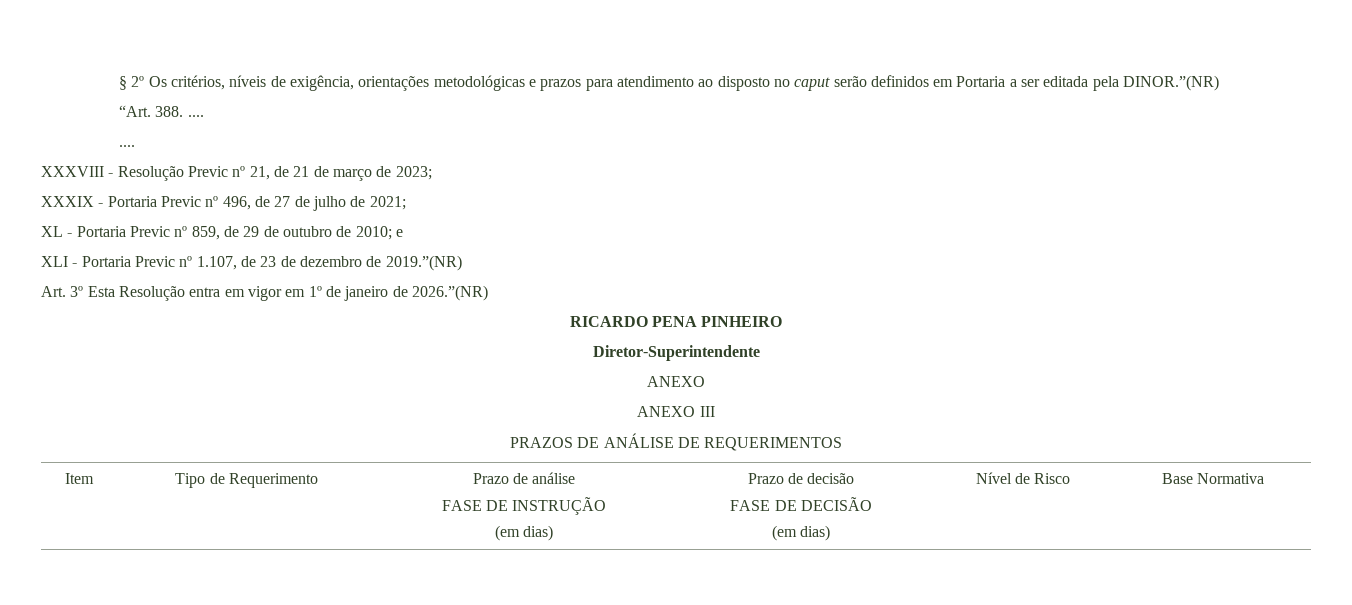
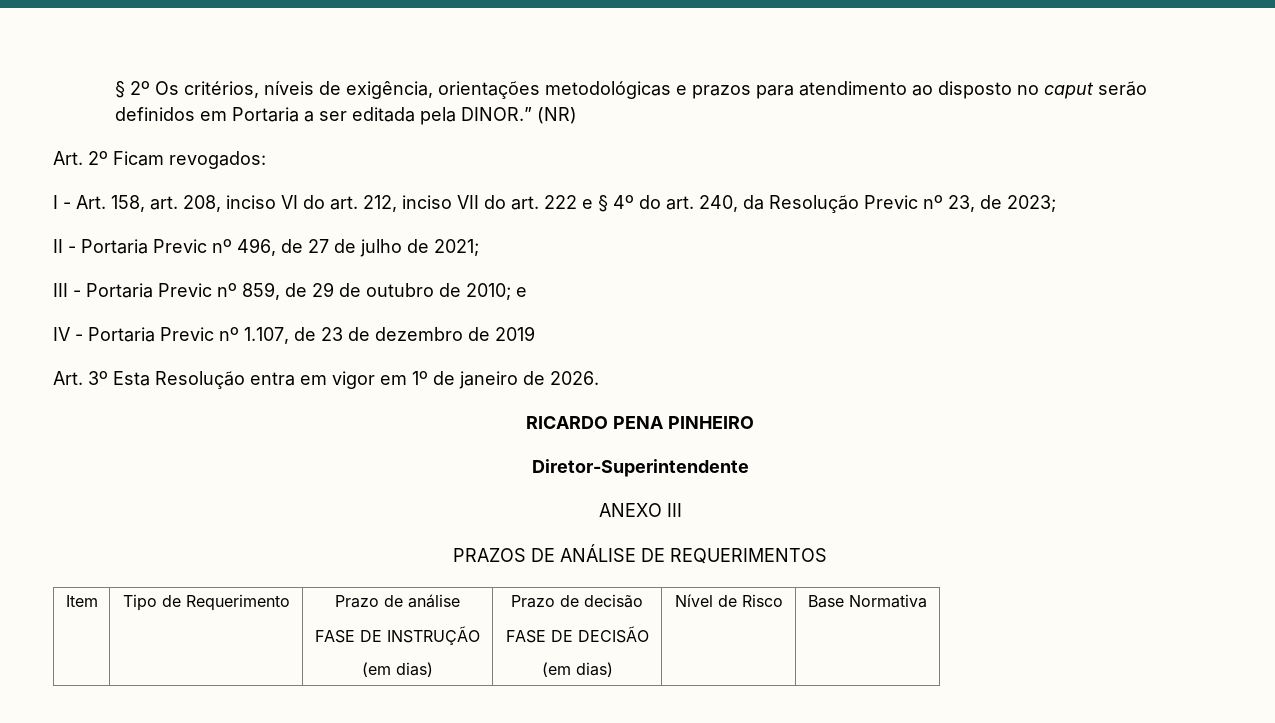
[1123,75,1220,91] [119,105,204,117] [119,145,136,147] [41,166,372,181] DINOR.”(NR) // “Art. 388. .... // .... // XXXVIII - Resolução Previc nº 21, de 21 de março -> [460,107,577,124] [53,151,266,169] [53,195,975,213] DINOR.” (NR) // Art. 2º Ficam revogados: // I - Art. 158, art. 208, inciso VI do art. 212, inciso VII do art. 222 e § 4º do art. 240, da Resolução Previc nº 23,
[41,196,94,207] XXXIX -> [53,239,63,253] II
[41,226,63,237] XL -> [53,283,68,297] III
[41,256,68,267] XLI -> [53,327,70,341] IV
[385,255,462,271] 2019.”(NR) -> [495,326,535,341] 2019
[411,285,488,301] 2026.”(NR) -> [550,371,599,385] 2026.
[637,406,696,417] // ANEXO -> (662, 510) none

